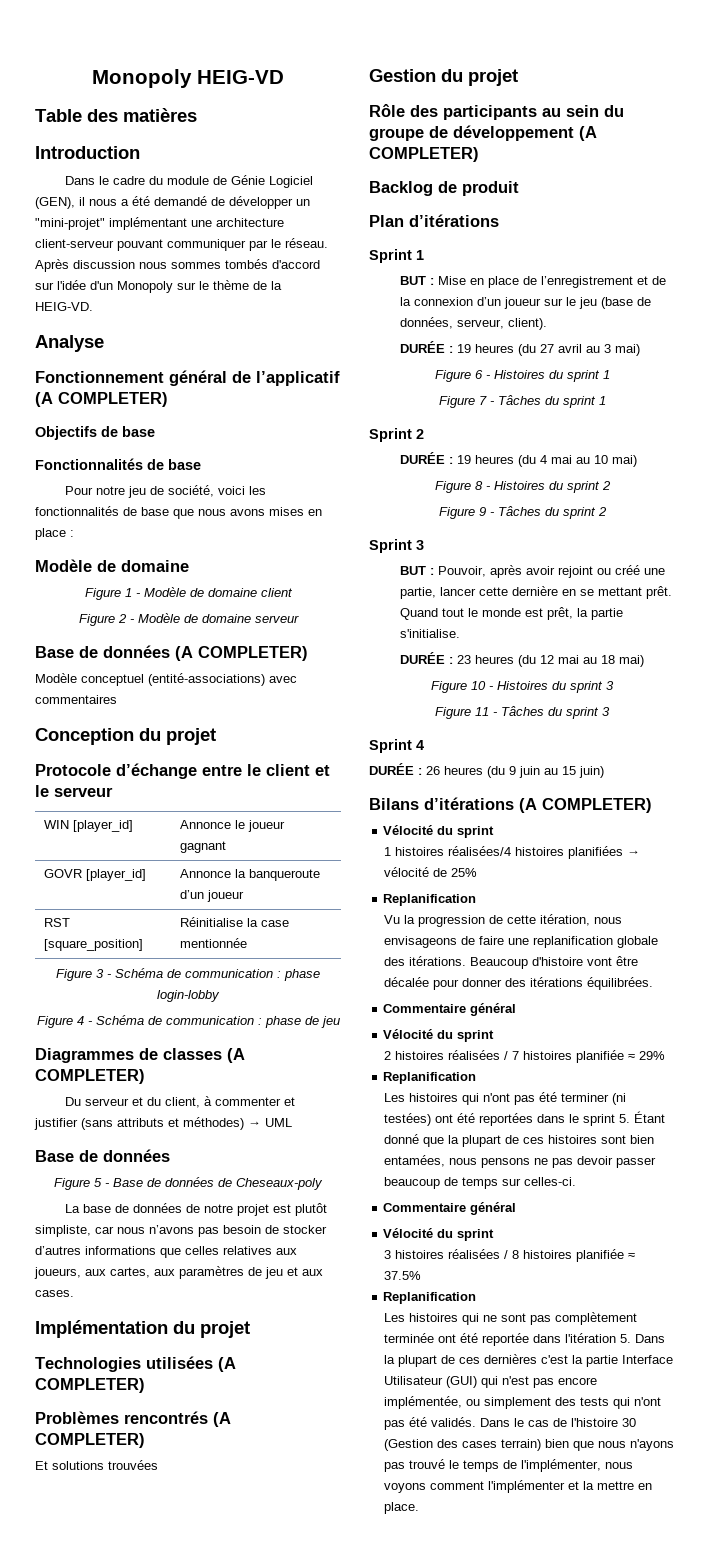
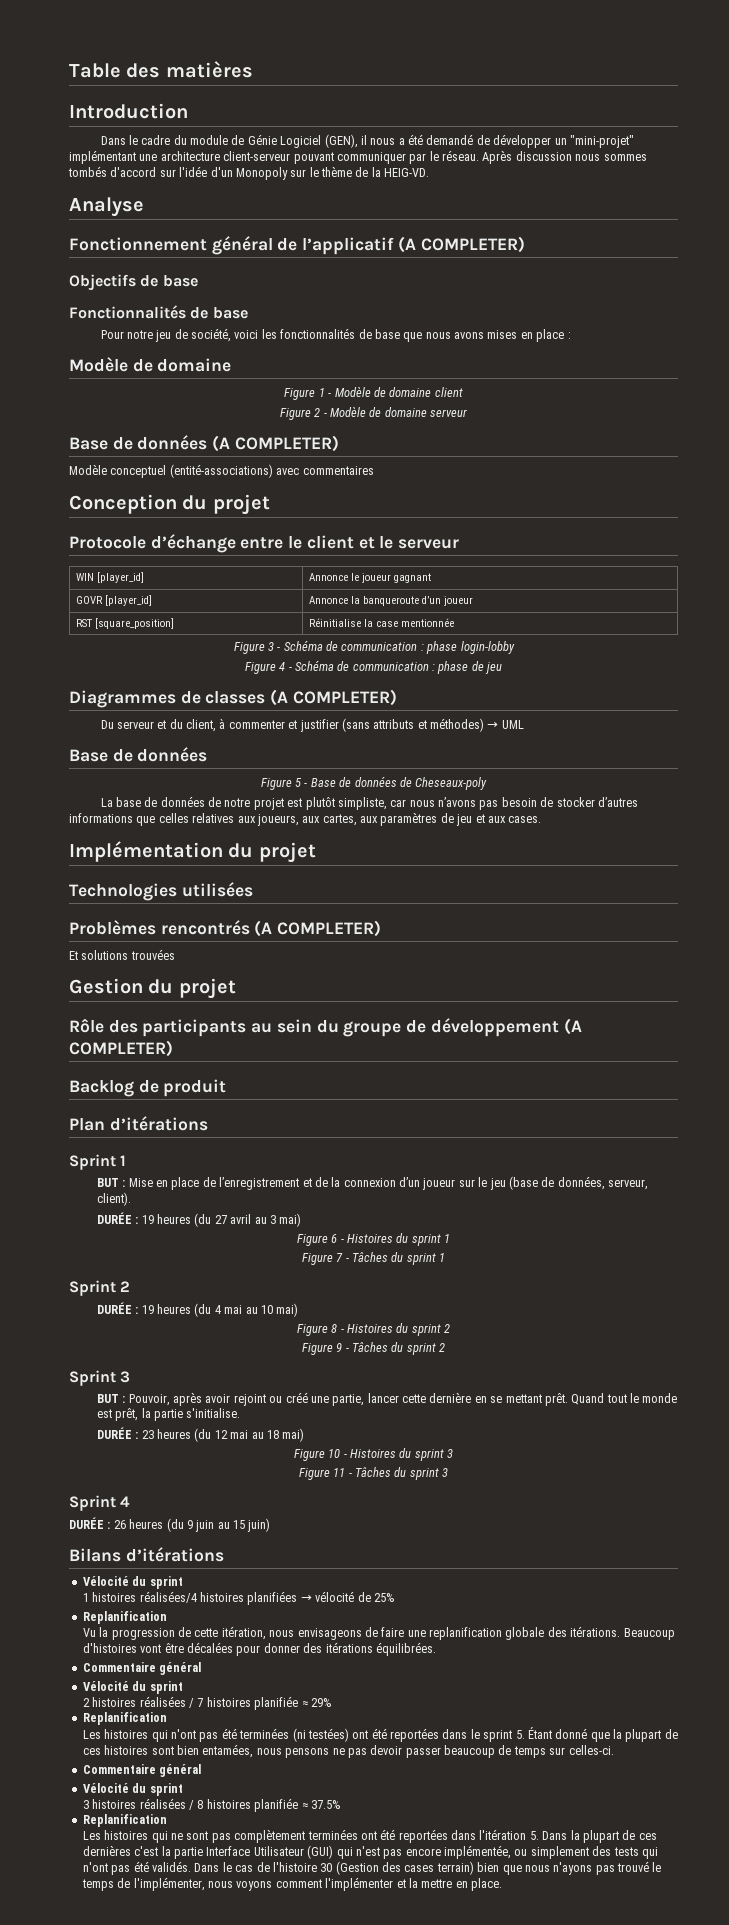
[92,69,284,88] Monopoly HEIG-VD // -> (69, 70) none
[218,1357,236,1372] [35,1378,145,1393] (A COMPLETER) -> (253, 889) none
[519,798,652,813] (A COMPLETER) -> (224, 1554) none
[532,957,584,966] d'histoire -> [82,1643,137,1653] d'histoires
[384,977,430,987] décalée -> [187,1642,234,1653] décalées
[561,1093,610,1102] terminer -> [239,1728,290,1739] terminées
[384,1333,530,1346] terminée ont été reportée -> [307,1829,448,1843] terminées ont été reportées

